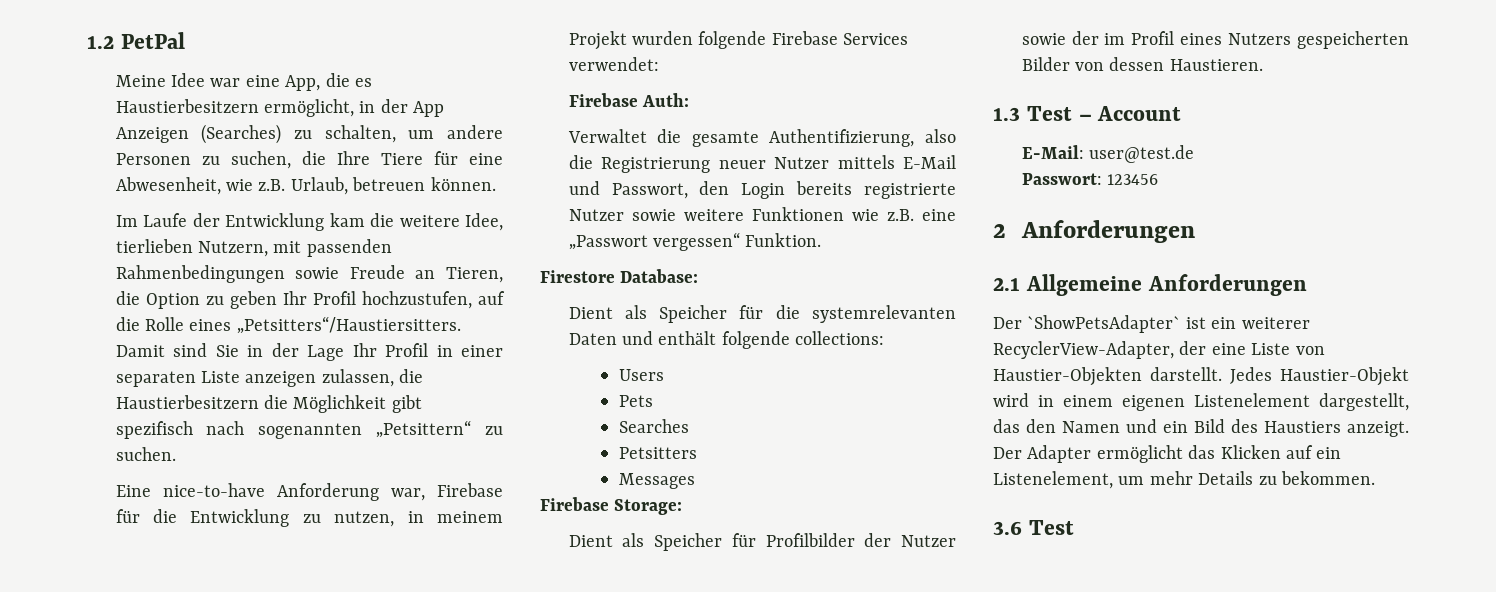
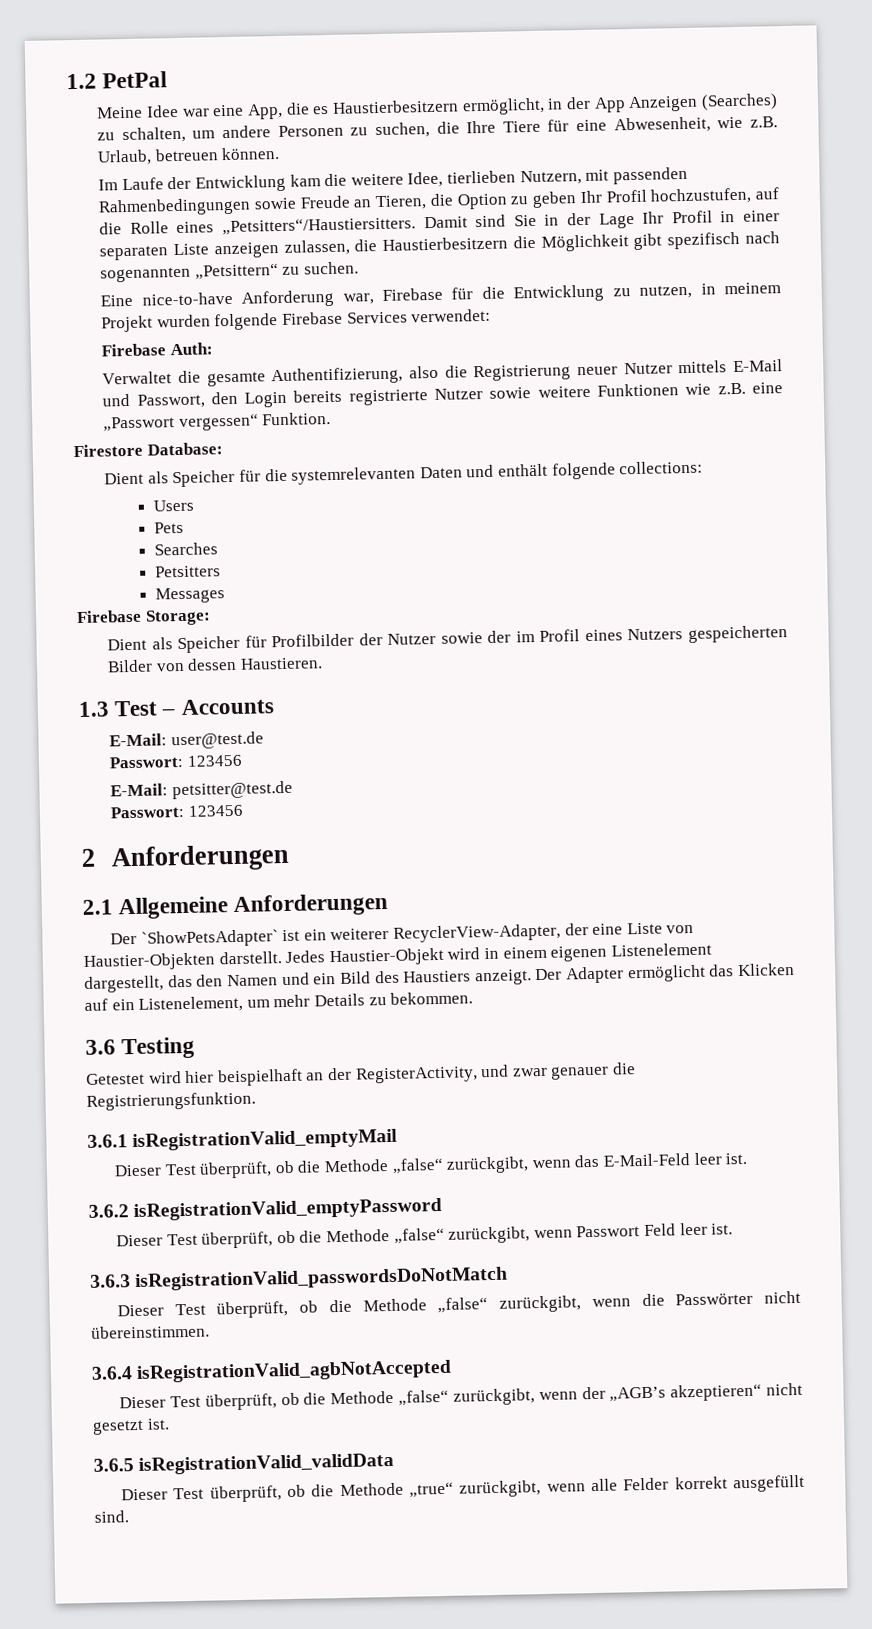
[1097,106,1182,121] Account -> [180,698,274,716] Accounts
(1159, 179) none -> [110,780,293,800] [110,804,243,819] // E-Mail: petsitter@test.de // Passwort: 123456
[1028,520,1074,535] Test -> [121,1036,196,1060] [86,1062,636,1087] [86,1091,256,1111] [87,1128,399,1152] [114,1152,748,1179] [88,1197,443,1222] [116,1222,734,1249] [90,1266,509,1292] [117,1290,802,1319] [91,1324,210,1339] [91,1359,453,1384] [119,1382,803,1411] [92,1418,170,1435] [93,1452,395,1475] [121,1474,805,1503] [94,1510,129,1523] Testing // Getestet wird hier beispielhaft an der RegisterActivity, und zwar genauer die Registrierungsfunktion. // 3.6.1 isRegistrationValid_emptyMail // Dieser Test überprüft, ob die Methode „false“ zurückgibt, wenn das E-Mail-Feld leer ist. // 3.6.2 isRegistrationValid_emptyPassword // Dieser Test überprüft, ob die Methode „false“ zurückgibt, wenn Passwort Feld leer ist. // 3.6.3 isRegistrationValid_passwordsDoNotMatch // Dieser Test überprüft, ob die Methode „false“ zurückgibt, wenn die Passwörter nicht übereinstimmen. // 3.6.4 isRegistrationValid_agbNotAccepted // Dieser Test überprüft, ob die Methode „false“ zurückgibt, wenn der „AGB’s akzeptieren“ nicht gesetzt ist. // 3.6.5 isRegistrationValid_validData // Dieser Test überprüft, ob die Methode „true“ zurückgibt, wenn alle Felder korrekt ausgefüllt sind.

